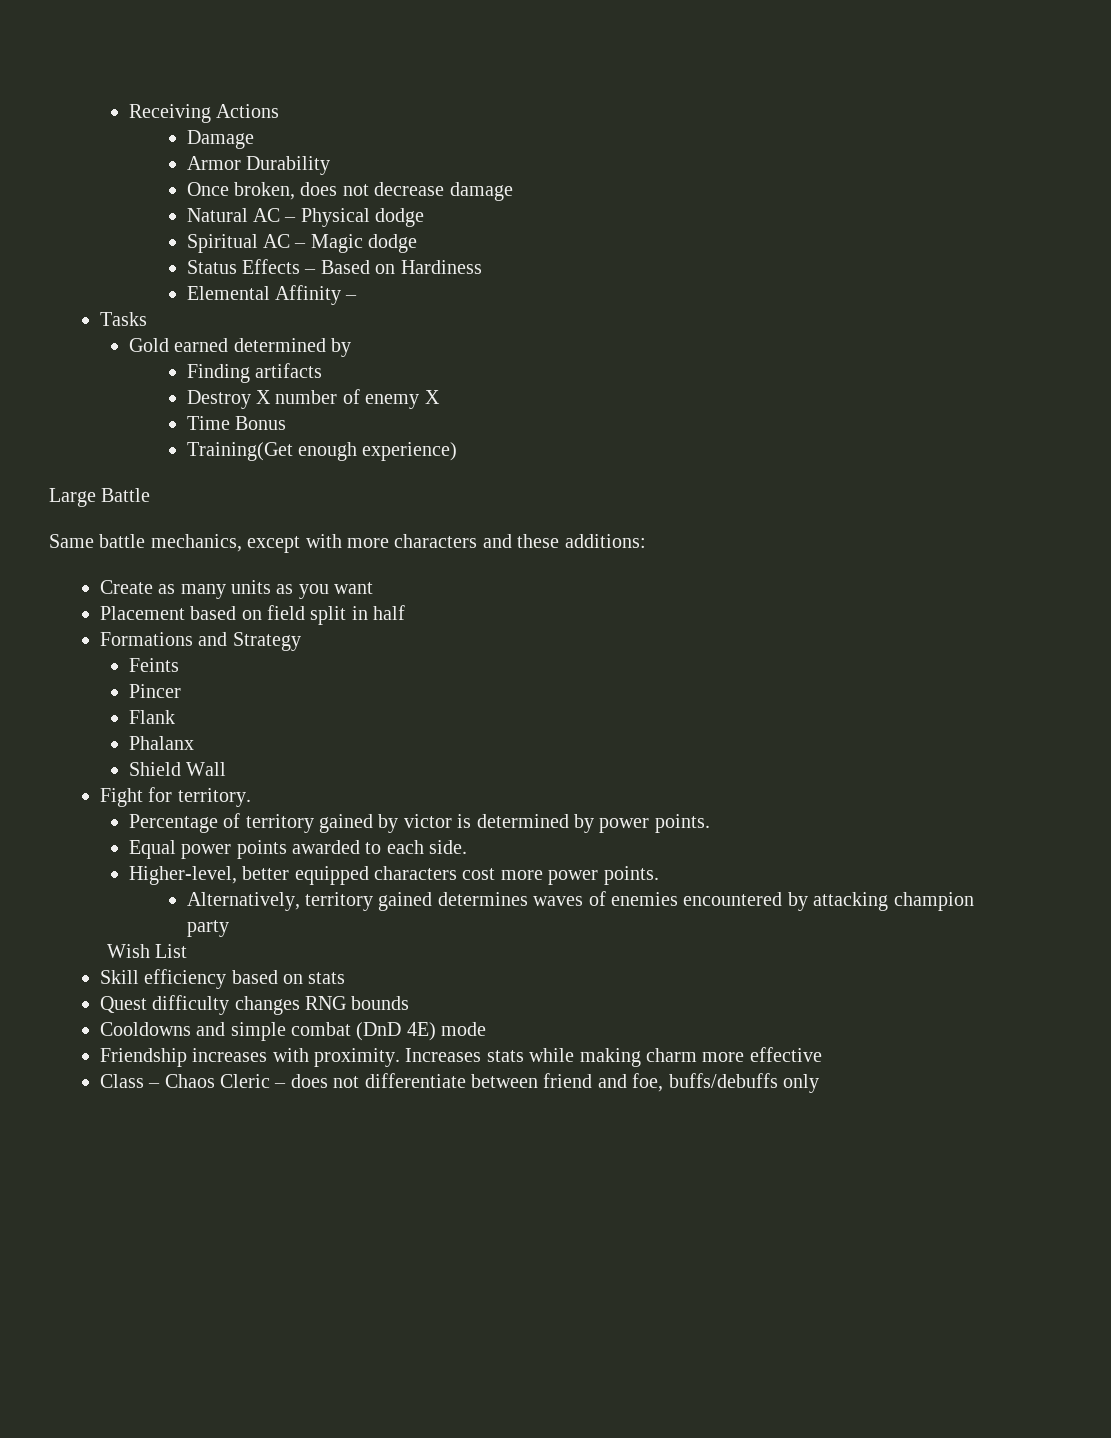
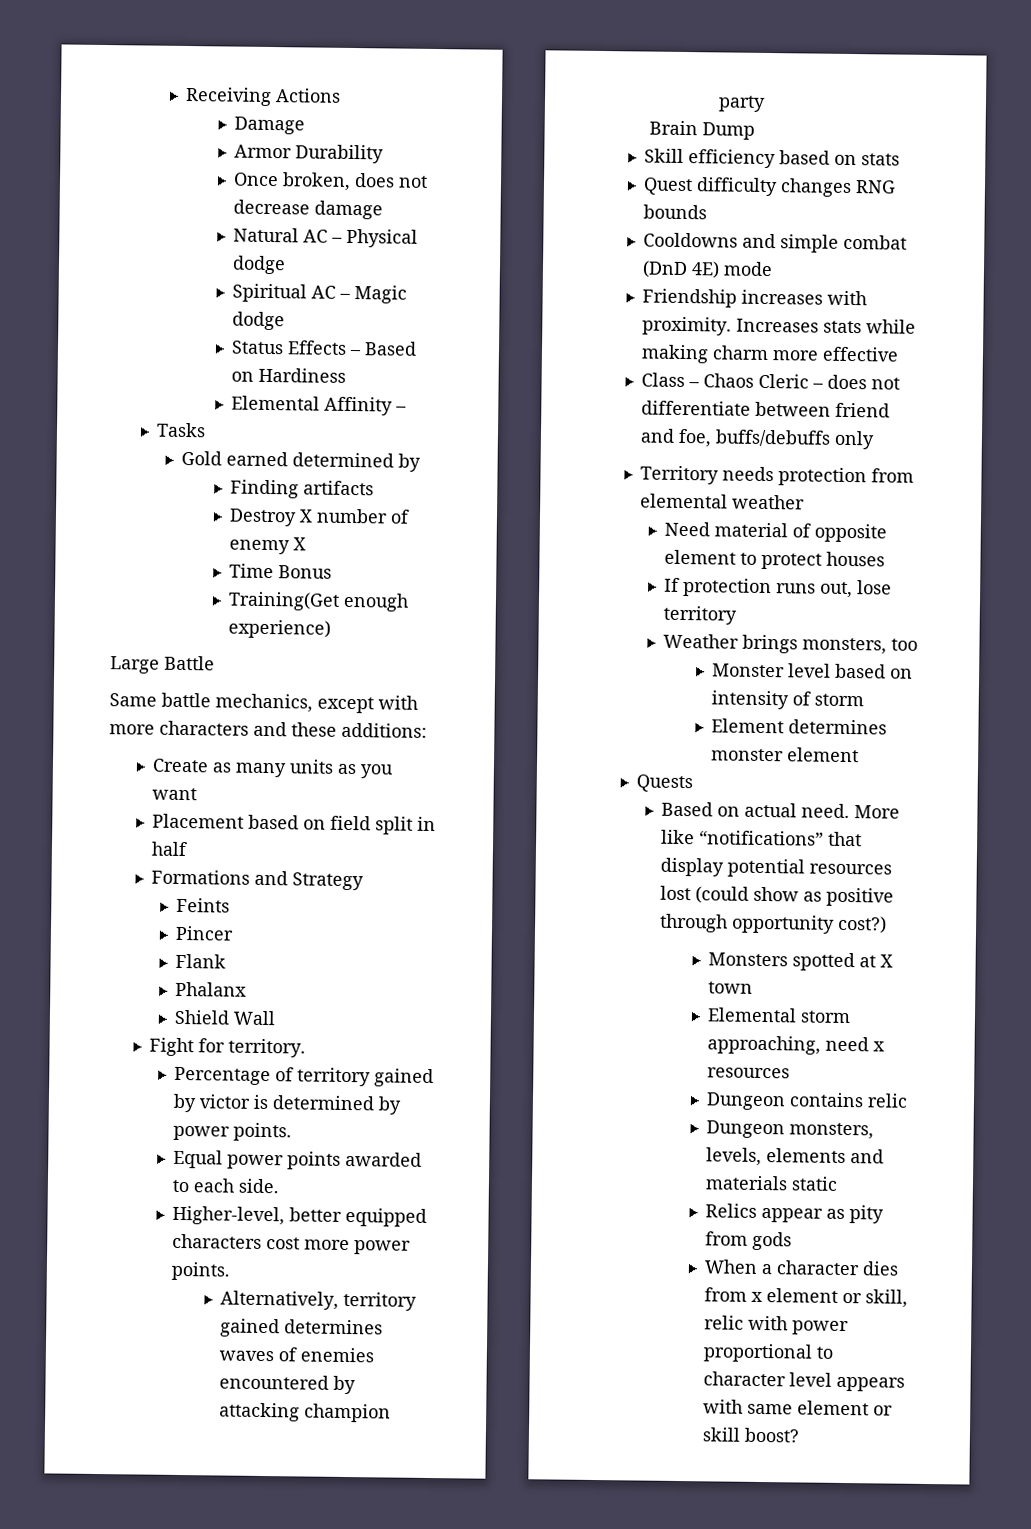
[106,944,188,958] Wish List -> [649,120,756,140] Brain Dump
(820, 1083) none -> [640,465,915,487] [640,493,806,510] [664,521,888,543] [664,549,886,570] [664,577,893,599] [663,605,738,625] [663,633,919,655] [712,663,914,679] [711,690,865,710] [711,718,888,735] [711,747,860,763] [636,774,694,793] [661,801,901,819] [661,829,863,847] [660,857,893,878] [660,885,895,907] [659,913,888,934] [708,952,894,972] [708,981,754,994] [707,1007,852,1024] [707,1035,886,1055] [707,1067,791,1079] [706,1092,909,1111] [706,1120,875,1140] [706,1147,885,1166] [705,1175,839,1191] [705,1203,885,1224] [705,1231,793,1251] [704,1259,900,1276] [704,1287,909,1308] [704,1315,850,1336] [703,1343,835,1363] [703,1371,906,1392] [703,1399,894,1416] [702,1427,801,1443] // Territory needs protection from elemental weather // Need material of opposite element to protect houses // If protection runs out, lose territory // Weather brings monsters, too // Monster level based on intensity of storm // Element determines monster element // Quests // Based on actual need. More like “notifications” that display potential resources lost (could show as positive through opportunity cost?) // Monsters spotted at X town // Elemental storm approaching, need x resources // Dungeon contains relic // Dungeon monsters, levels, elements and materials static // Relics appear as pity from gods // When a character dies from x element or skill, relic with power proportional to character level appears with same element or skill boost?

